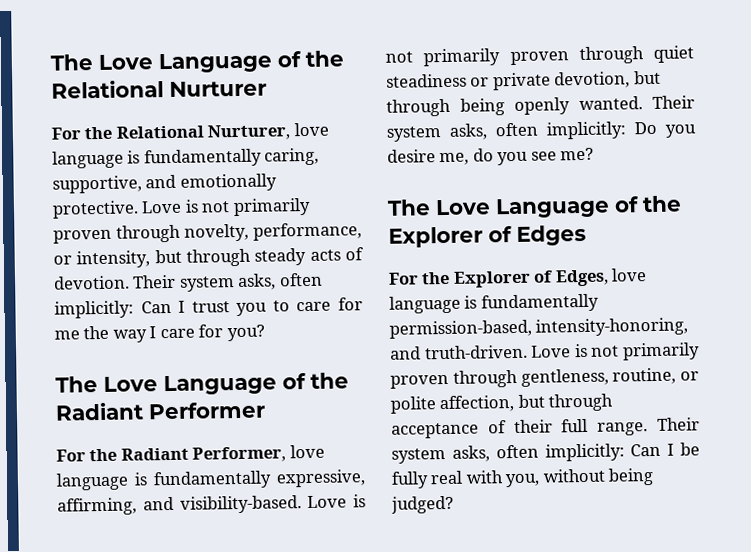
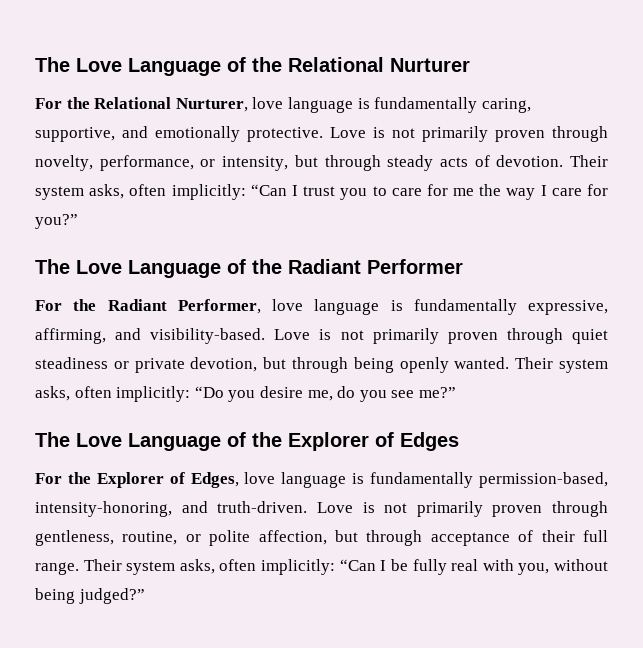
[140,300,172,314] Can -> [250,184,287,196] “Can
[226,324,265,342] you? -> [35,214,78,229] you?”
[634,121,657,135] Do -> [194,386,224,398] “Do
[560,147,595,161] me? -> [418,387,456,398] me?”
[630,443,662,457] Can -> [339,559,376,571] “Can
[391,495,454,514] judged? -> [78,588,145,604] judged?”

